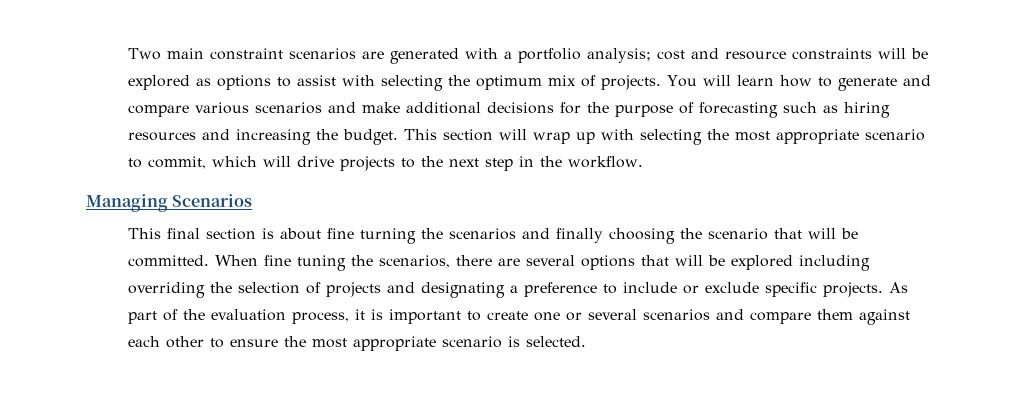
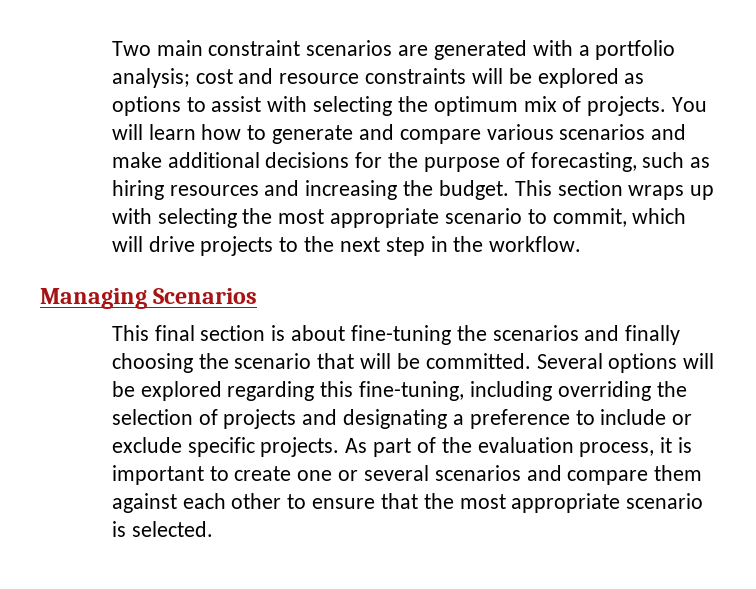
[699,102,779,118] forecasting -> [530,152,637,172] forecasting,
[499,129,571,144] will wrap -> [628,185,685,200] wraps
[327,228,417,244] fine turning -> [350,325,451,345] fine-tuning
[215,255,794,271] When fine tuning the scenarios, there are several options that will be explored -> [536,353,715,373] [111,381,465,401] Several options will be explored regarding this fine-tuning,
(279, 343) none -> [380,493,418,509] that

